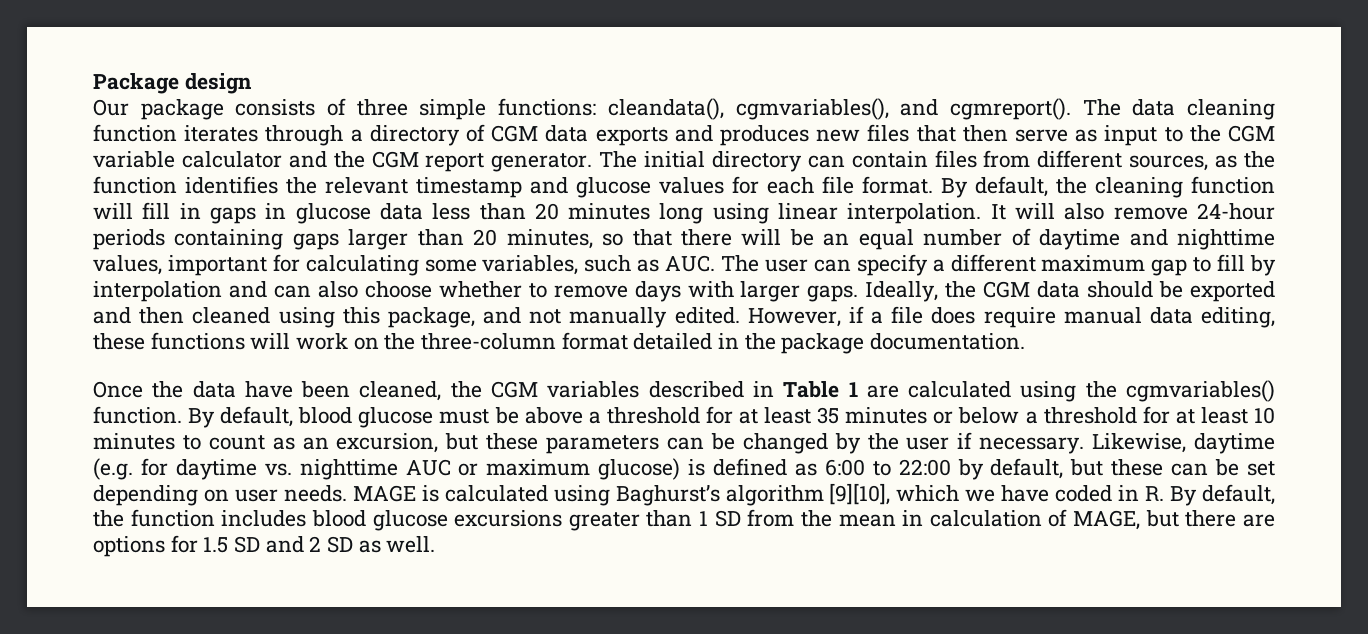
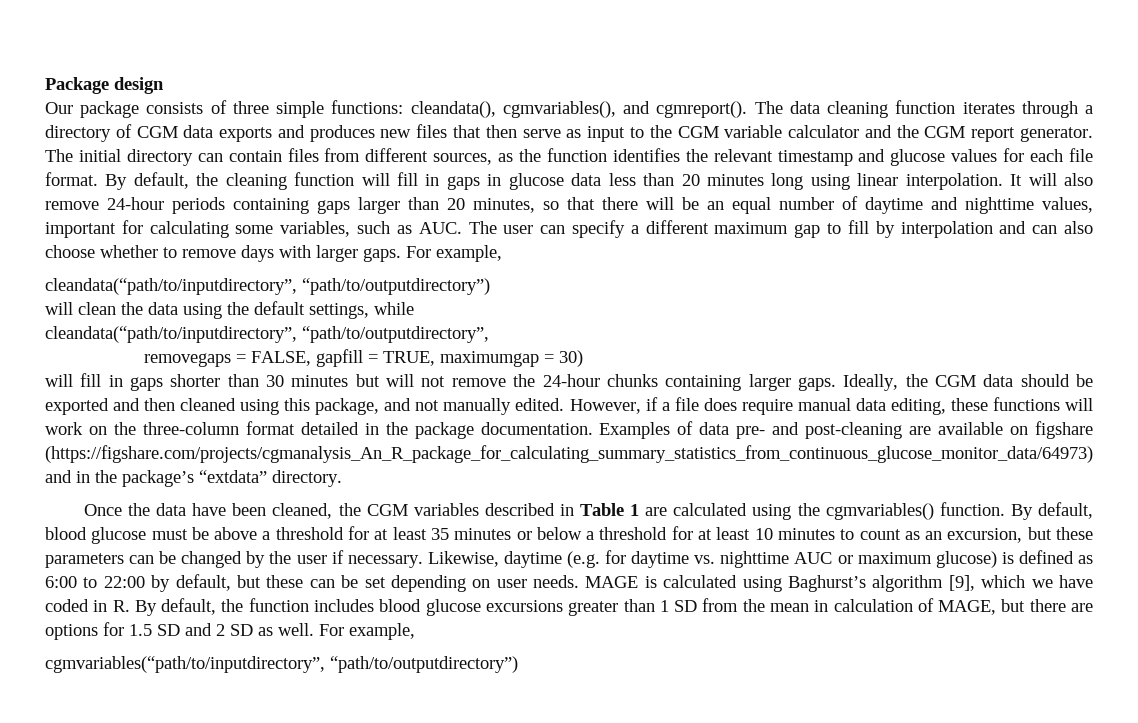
(859, 293) none -> [406,245,502,262] [45,278,490,295] [45,301,414,319] [45,326,489,343] [144,349,584,367] [45,373,836,391] For example, // cleandata(“path/to/inputdirectory”, “path/to/outputdirectory”) // will clean the data using the default settings, while // cleandata(“path/to/inputdirectory”, “path/to/outputdirectory”, // removegaps = FALSE, gapfill = TRUE, maximumgap = 30) // will fill in gaps shorter than 30 minutes but will not remove the 24-hour chunks containing larger gaps.
(1026, 341) none -> [599,421,1093,439] [45,445,1093,463] [45,470,342,487] Examples of data pre- and post-cleaning are available on figshare (https://figshare.com/projects/cgmanalysis_An_R_package_for_calculating_summary_statistics_from_continuous_glucose_monitor_data/64973) and in the package’s “extdata” directory.
[829,483,891,505] [9][10], -> [948,575,975,591] [9],
(436, 544) none -> [319,623,415,640] [45,656,518,673] For example, // cgmvariables(“path/to/inputdirectory”, “path/to/outputdirectory”)

